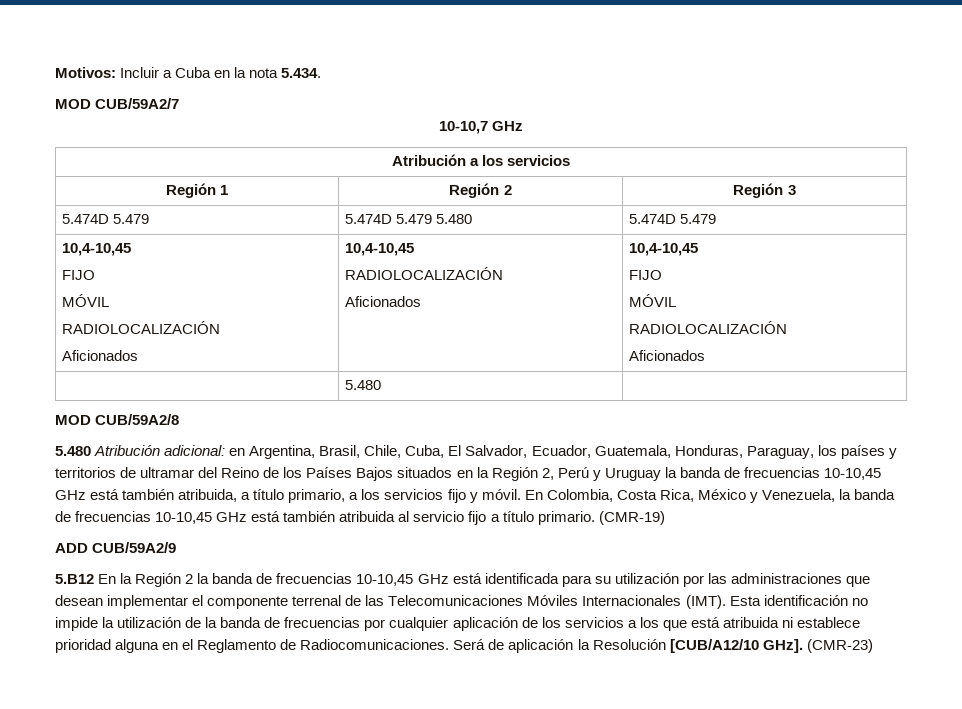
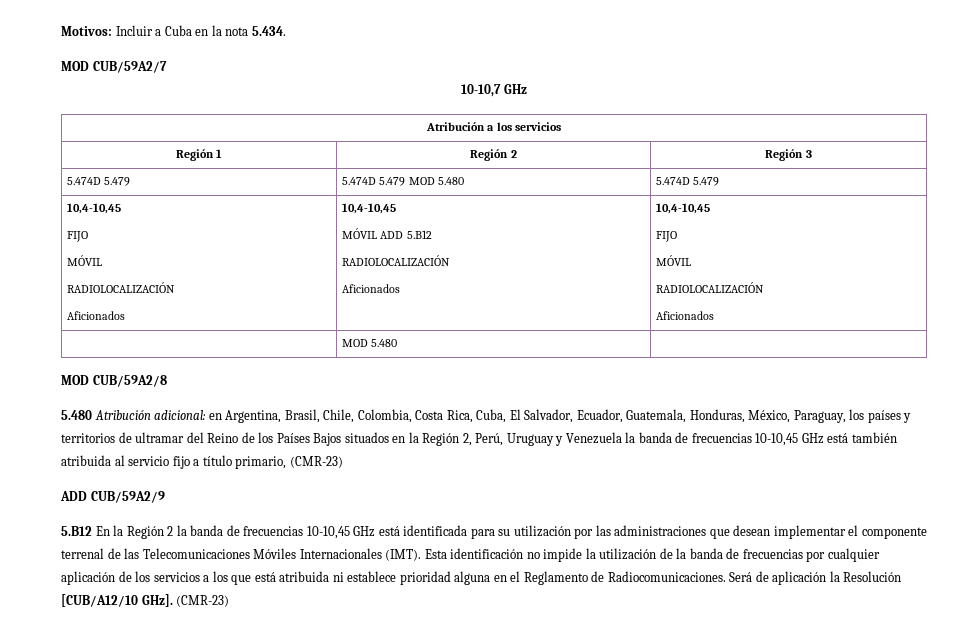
(432, 219) none -> [408,177,435,185] MOD
(414, 249) none -> [342,228,432,239] // MÓVIL ADD 5.B12
(705, 355) none -> [342,339,369,347] MOD
(402, 451) none -> [357,409,473,423] Colombia, Costa Rica,
(743, 451) none -> [748,410,791,423] México,
[557,467,882,481] [55,489,835,503] Perú y Uruguay la banda de frecuencias 10-10,45 GHz está también atribuida, a título primario, a los servicios fijo y móvil. En Colombia, Costa Rica, México y Venezuela, -> [475,432,622,446] Perú, Uruguay y Venezuela
[537,511,665,525] primario. (CMR-19) -> [235,456,343,469] primario, (CMR-23)

